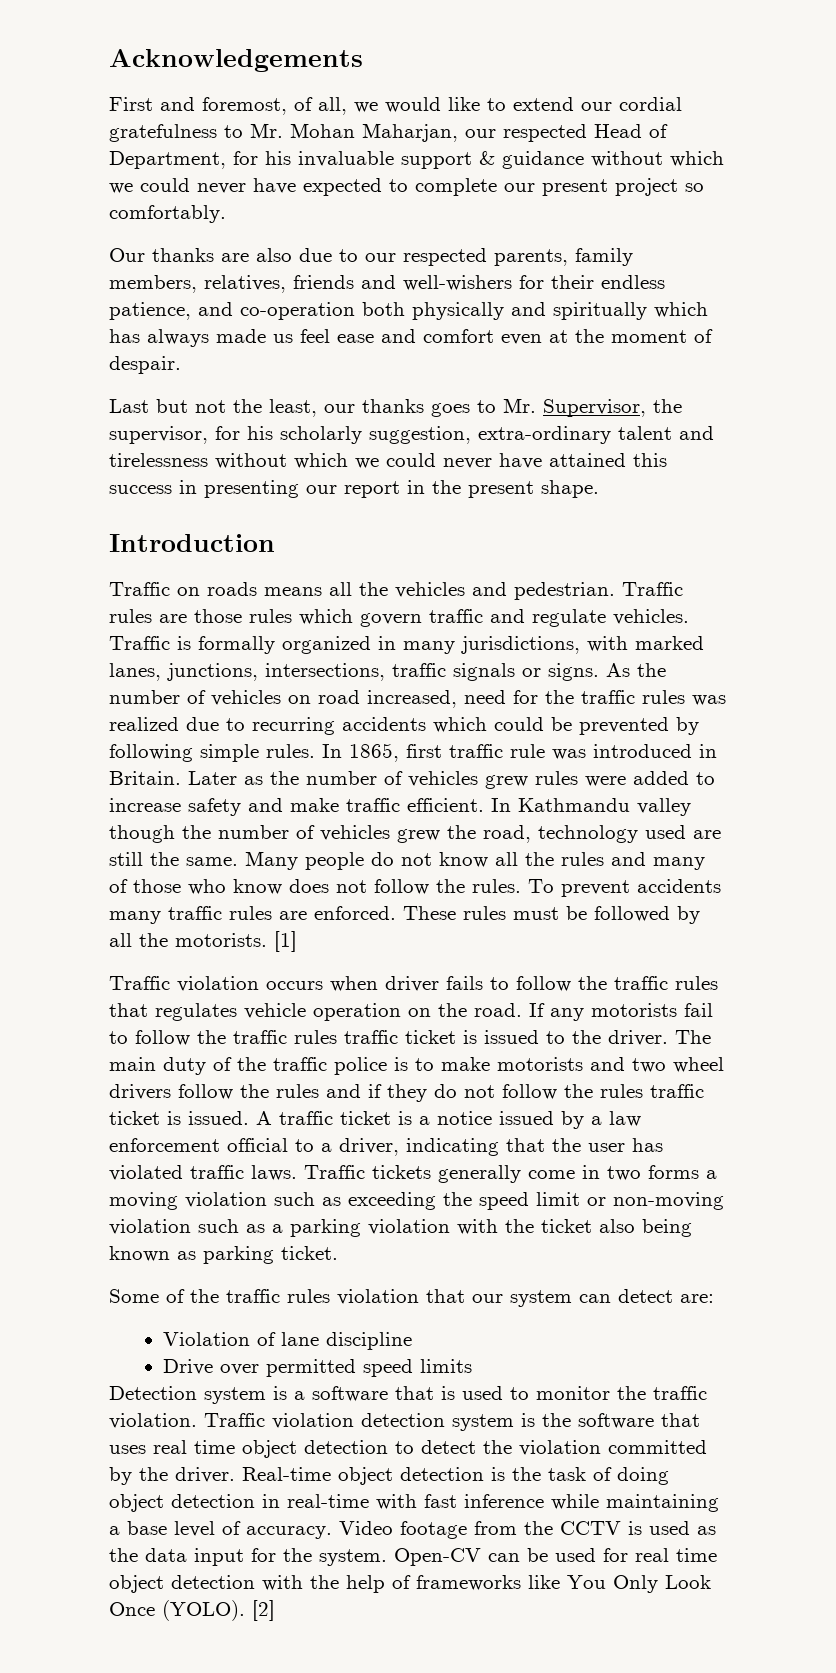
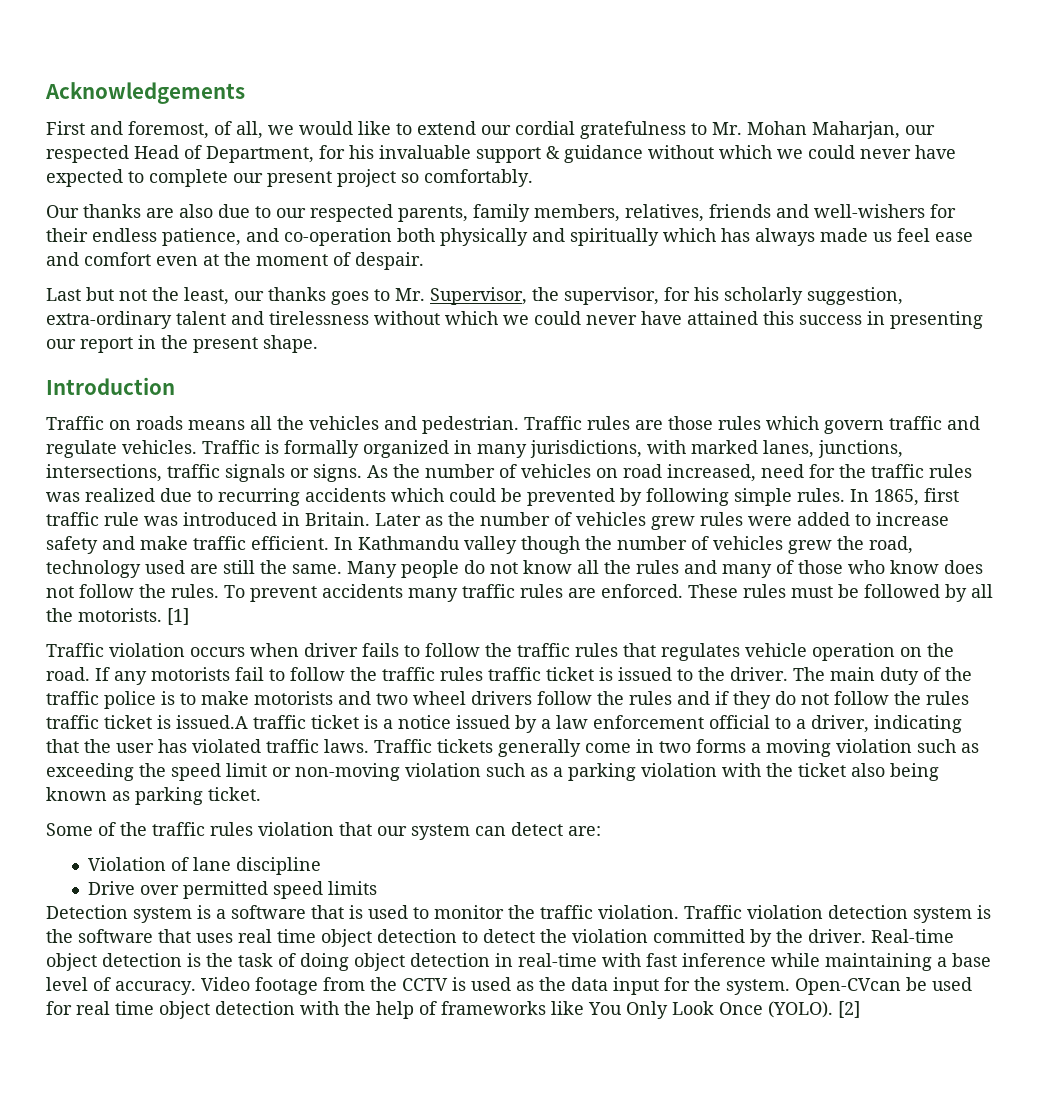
[188,1111,272,1125] issued. A -> [176,715,248,729] issued.A
[394,1548,520,1566] Open-CV can -> [795,978,901,995] Open-CVcan

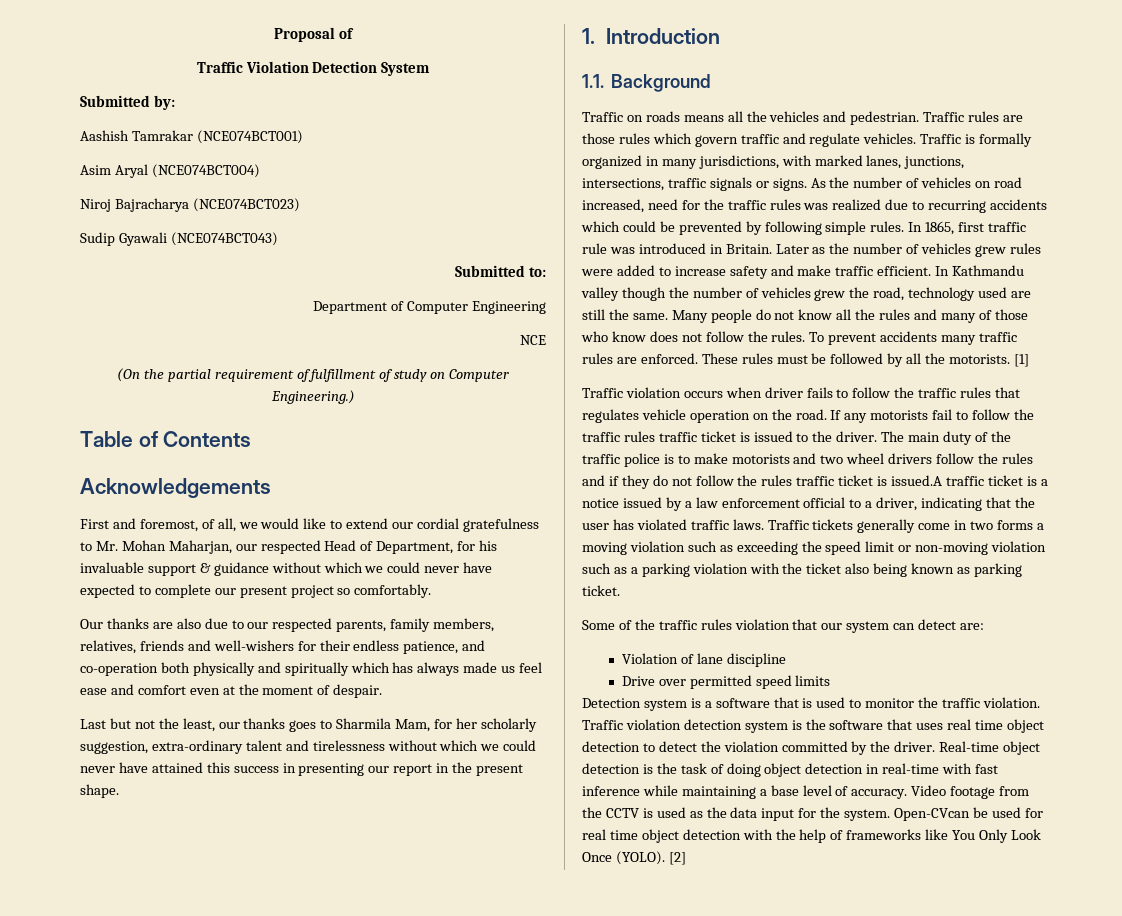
(45, 93) none -> [274,27,354,42] [196,61,431,76] [80,95,175,110] [80,130,303,144] [80,164,260,178] [80,198,300,212] [80,232,278,246] [455,265,546,277] [313,301,546,314] [520,335,546,345] [116,368,510,382] [270,390,355,404] [80,431,252,447] Proposal of // Traffic Violation Detection System // Submitted by: // Aashish Tamrakar (NCE074BCT001) // Asim Aryal (NCE074BCT004) // Niroj Bajracharya (NCE074BCT023) // Sudip Gyawali (NCE074BCT043) // Submitted to: // Department of Computer Engineering // NCE // (On the partial requirement of fulfillment of study on Computer Engineering.) // Table of Contents //
[395,287,719,305] Mr. Supervisor, the supervisor, for his -> [336,718,477,732] Sharmila Mam, for her
(318, 344) none -> [582,28,595,44] 1.
(175, 386) none -> [582,74,712,92] // 1.1. Background

